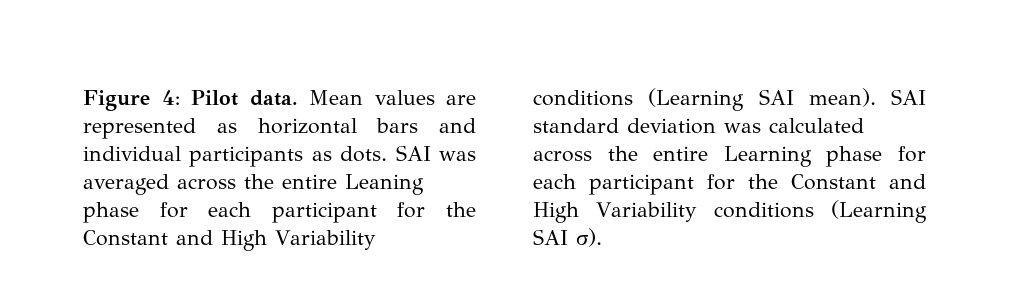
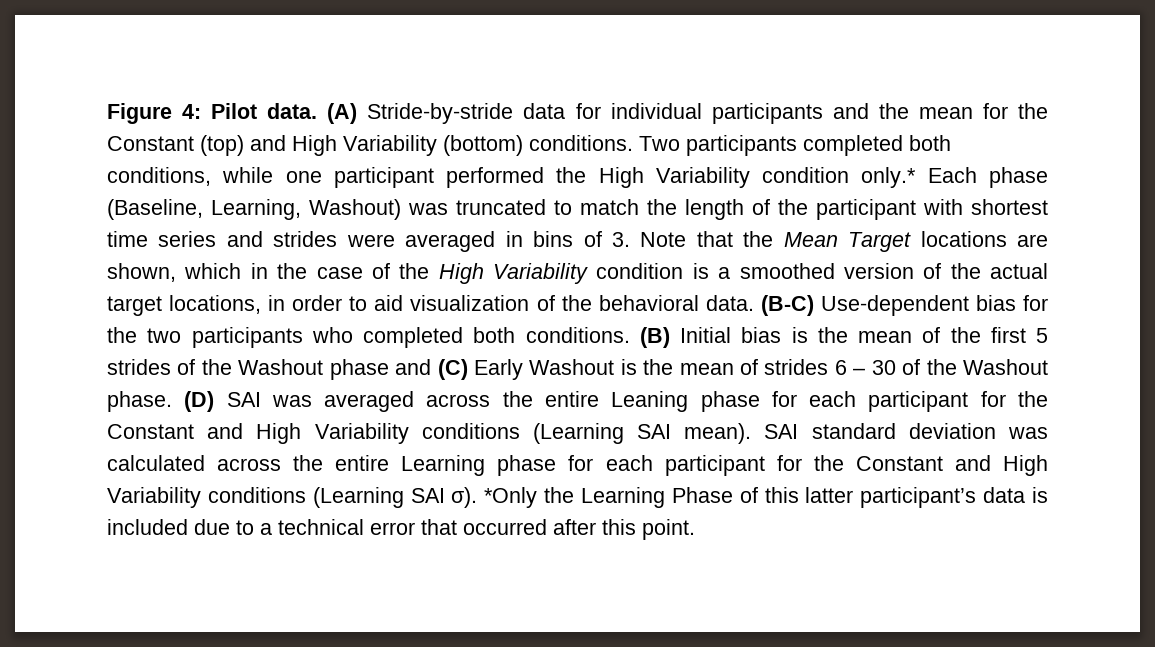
[309,90,476,105] [83,118,476,139] [83,146,388,167] Mean values are represented as horizontal bars and individual participants as dots. -> [327,103,1048,124] [107,135,951,156] [107,167,1048,188] [107,199,1048,220] [107,231,1048,252] [107,263,1048,284] [107,295,1048,316] [107,327,1048,348] [107,359,1049,380] [107,391,215,412] (A) Stride-by-stride data for individual participants and the mean for the Constant (top) and High Variability (bottom) conditions. Two participants completed both conditions, while one participant performed the High Variability condition only.* Each phase (Baseline, Learning, Washout) was truncated to match the length of the participant with shortest time series and strides were averaged in bins of 3. Note that the Mean Target locations are shown, which in the case of the High Variability condition is a smoothed version of the actual target locations, in order to aid visualization of the behavioral data. (B-C) Use-dependent bias for the two participants who completed both conditions. (B) Initial bias is the mean of the first 5 strides of the Washout phase and (C) Early Washout is the mean of strides 6 – 30 of the Washout phase. (D)
(602, 237) none -> [484,487,1048,508] [107,519,695,540] *Only the Learning Phase of this latter participant’s data is included due to a technical error that occurred after this point.

